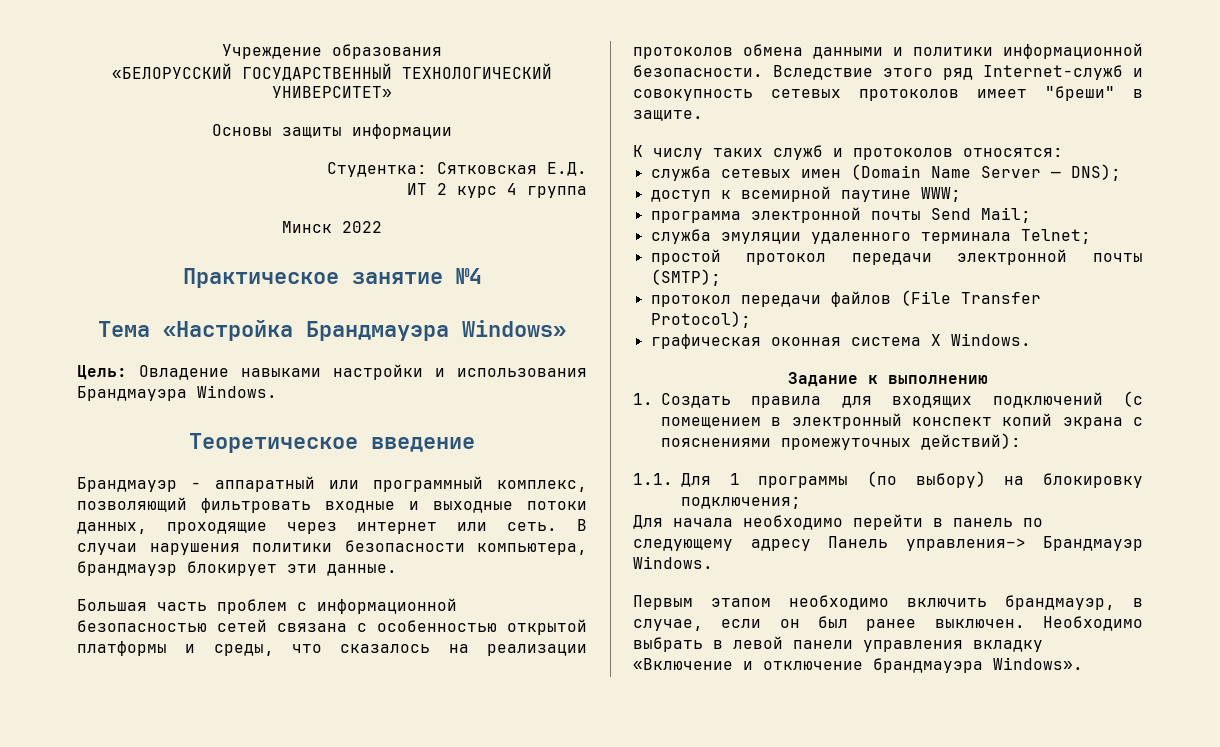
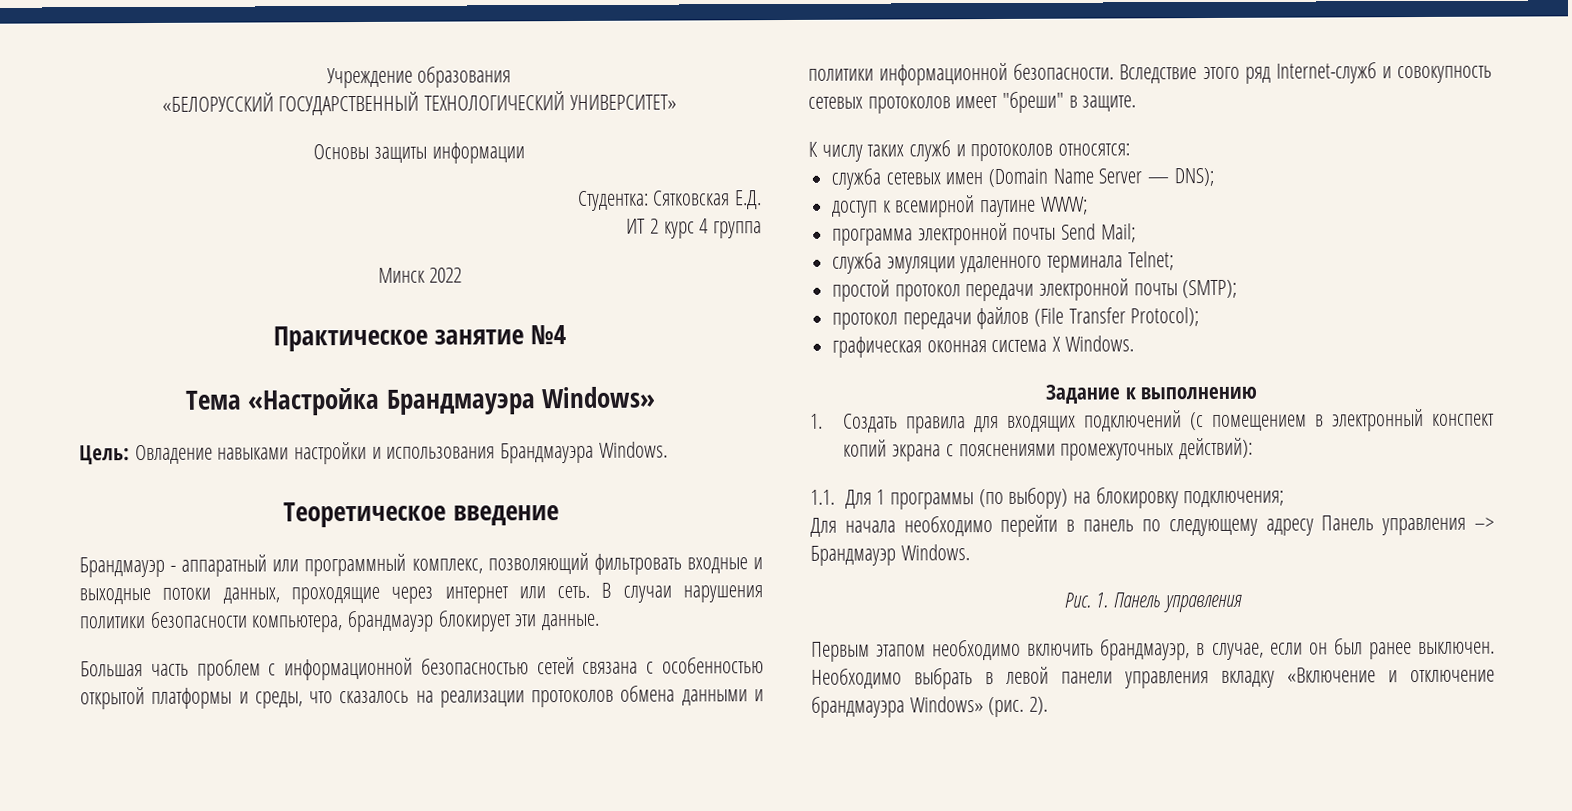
[905,538,1026,551] управления–> -> [1381,517,1494,536] управления –>
(713, 562) none -> [1063,592,1242,613] // Рис. 1. Панель управления
[993,657,1083,670] Windows». -> [909,696,1049,718] Windows» (рис. 2).

